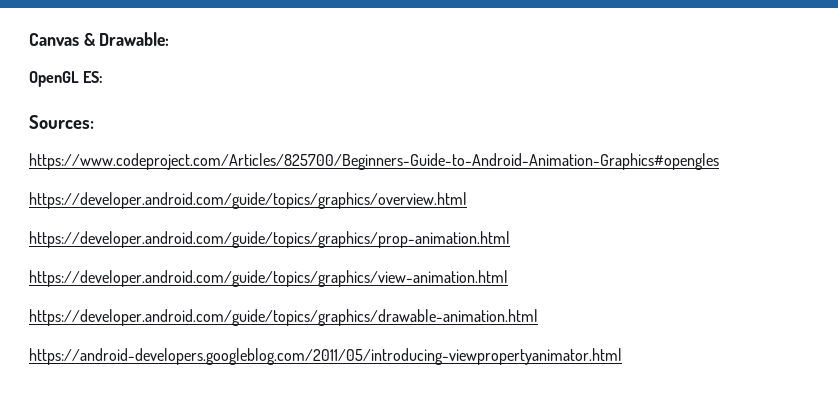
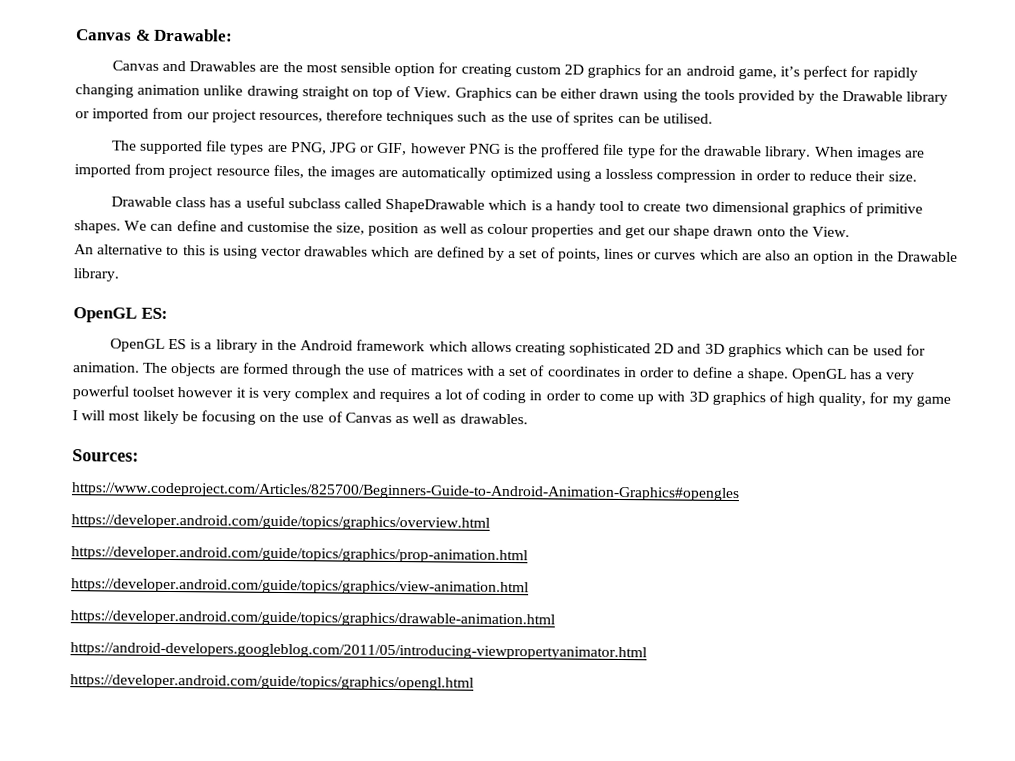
[29,71,104,87] OpenGL ES: -> [111,60,918,81] [75,84,948,105] [75,107,713,126] [111,140,925,161] [74,163,917,184] [110,196,924,217] [74,220,850,239] [74,244,958,265] [73,268,119,282] [73,307,168,323] [109,338,926,358] [73,362,916,383] [72,385,951,407] [72,410,528,425] Canvas and Drawables are the most sensible option for creating custom 2D graphics for an android game, it’s perfect for rapidly changing animation unlike drawing straight on top of View. Graphics can be either drawn using the tools provided by the Drawable library or imported from our project resources, therefore techniques such as the use of sprites can be utilised. // The supported file types are PNG, JPG or GIF, however PNG is the proffered file type for the drawable library. When images are imported from project resource files, the images are automatically optimized using a lossless compression in order to reduce their size. // Drawable class has a useful subclass called ShapeDrawable which is a handy tool to create two dimensional graphics of primitive shapes. We can define and customise the size, position as well as colour properties and get our shape drawn onto the View. // An alternative to this is using vector drawables which are defined by a set of points, lines or curves which are also an option in the Drawable library. // OpenGL ES: // OpenGL ES is a library in the Android framework which allows creating sophisticated 2D and 3D graphics which can be used for animation. The objects are formed through the use of matrices with a set of coordinates in order to define a shape. OpenGL has a very powerful toolset however it is very complex and requires a lot of coding in order to come up with 3D graphics of high quality, for my game I will most likely be focusing on the use of Canvas as well as drawables.
(622, 356) none -> [70,674,474,691] // https://developer.android.com/guide/topics/graphics/opengl.html

